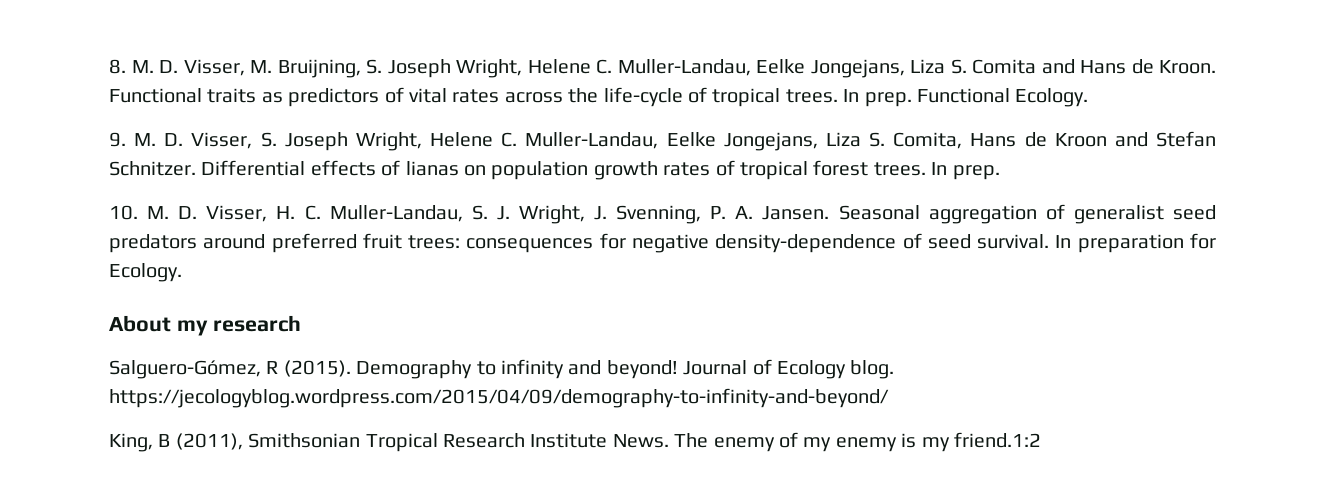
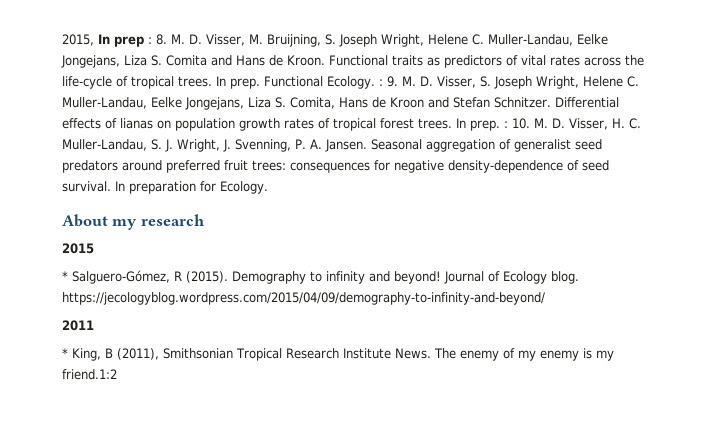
(109, 66) none -> [62,34,152,47] 2015, In prep :
(1089, 97) // -> [378,79,383,86] :
(1000, 172) // -> [504,121,508,128] :
(301, 323) none -> [62,243,94,254] [62,271,68,281] 2015 // *
(889, 398) none -> [62,320,94,331] [62,348,68,358] 2011 // *

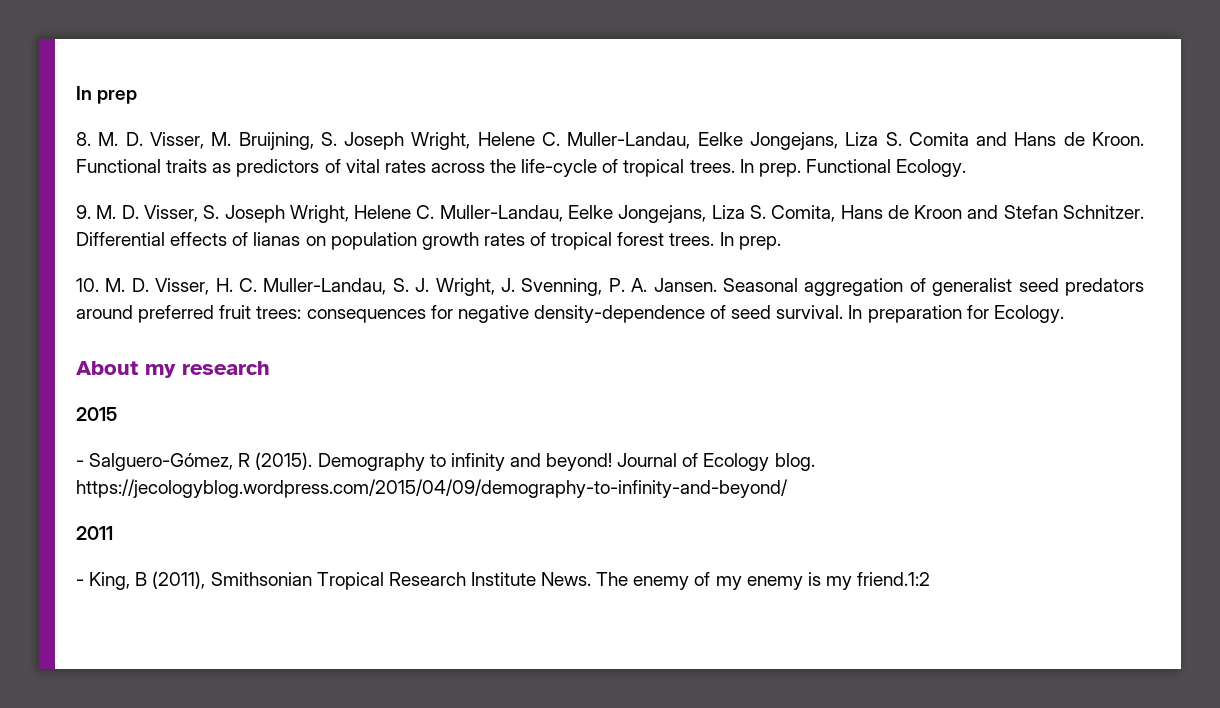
[62,34,94,46] 2015, -> (76, 93) none
[148,37,152,44] : -> (138, 97) //
[378,79,383,86] : -> (967, 168) //
[504,121,508,128] : -> (781, 243) //
[62,271,68,281] * -> [76,460,84,467] -
[62,348,68,358] * -> [76,579,84,586] -

